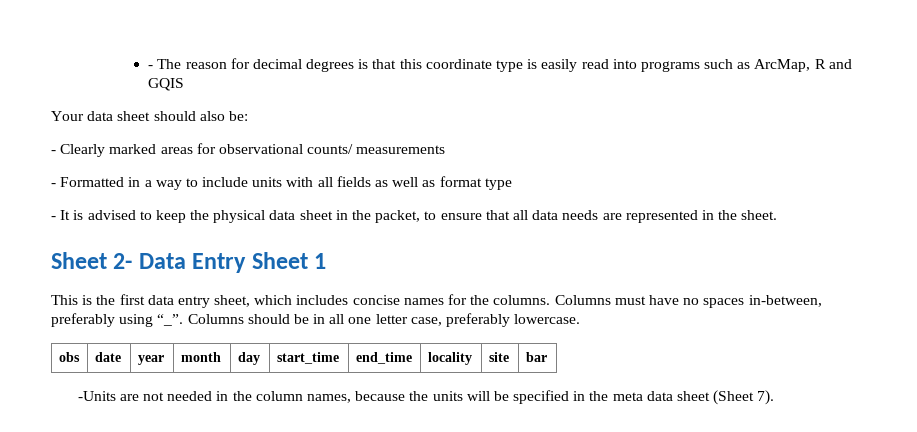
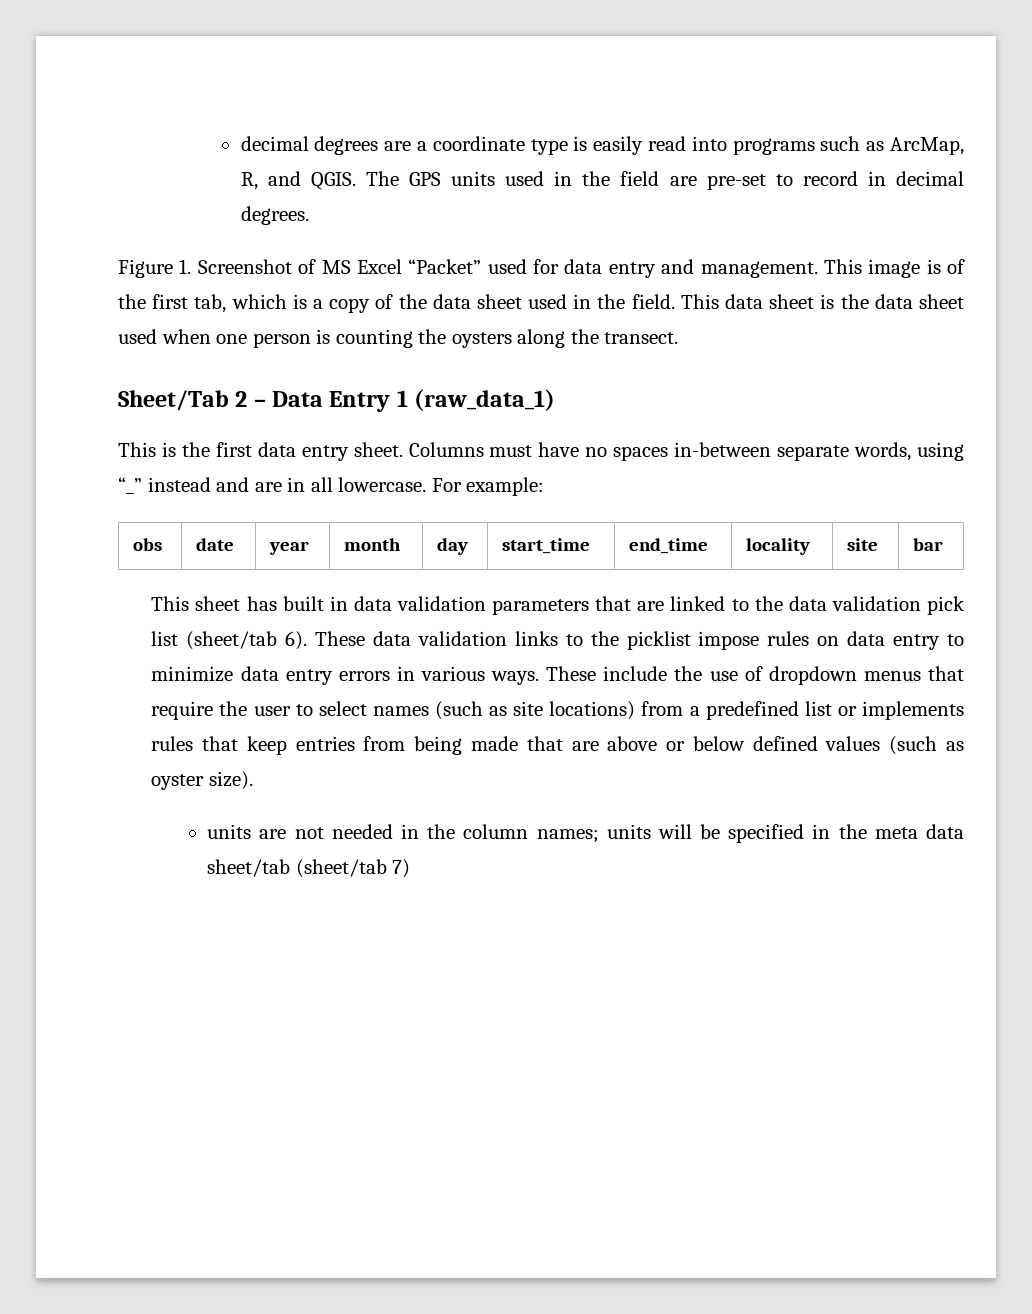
[148,58,422,72] - The reason for decimal degrees is that this -> [240,136,428,155] decimal degrees are a
[814,59,852,69] [148,78,185,91] [51,111,248,121] [51,143,446,157] [51,176,512,190] [51,210,778,223] [51,252,133,269] R and GQIS // Your data sheet should also be: // - Clearly marked areas for observational counts/ measurements // - Formatted in a way to include units with all fields as well as format type // - It is advised to keep the physical data sheet in the packet, to ensure that all data needs are represented in the sheet. // Sheet 2- -> [240,171,964,190] [240,206,309,225] [118,259,965,278] [118,294,964,313] [118,329,679,348] [118,390,266,411] R, and QGIS. The GPS units used in the field are pre-set to record in decimal degrees. // Figure 1. Screenshot of MS Excel “Packet” used for data entry and management. This image is of the first tab, which is a copy of the data sheet used in the field. This data sheet is the data sheet used when one person is counting the oysters along the transect. // Sheet/Tab 2 –
[251,252,327,269] Sheet 1 -> [396,389,556,411] 1 (raw_data_1)
[214,294,551,307] sheet, which includes concise names for the columns. -> [353,442,403,457] sheet.
[748,295,822,307] [51,313,511,327] in-between, preferably using “_”. Columns should be in all one letter case, preferably -> [674,442,964,461] [118,477,333,494] in-between separate words, using “_” instead and are in all
(581, 319) none -> [431,477,545,496] For example:
[77,391,116,401] -Units -> [151,596,965,615] [151,631,965,650] [151,666,964,685] [151,701,964,720] [151,736,965,755] [151,771,253,790] [207,824,252,839] This sheet has built in data validation parameters that are linked to the data validation pick list (sheet/tab 6). These data validation links to the picklist impose rules on data entry to minimize data entry errors in various ways. These include the use of dropdown menus that require the user to select names (such as site locations) from a predefined list or implements rules that keep entries from being made that are above or below defined values (such as oyster size). // units
[306,391,429,403] names, because the -> [536,829,599,843] names;
[677,390,775,405] sheet (Sheet 7). -> [207,859,411,878] sheet/tab (sheet/tab 7)

